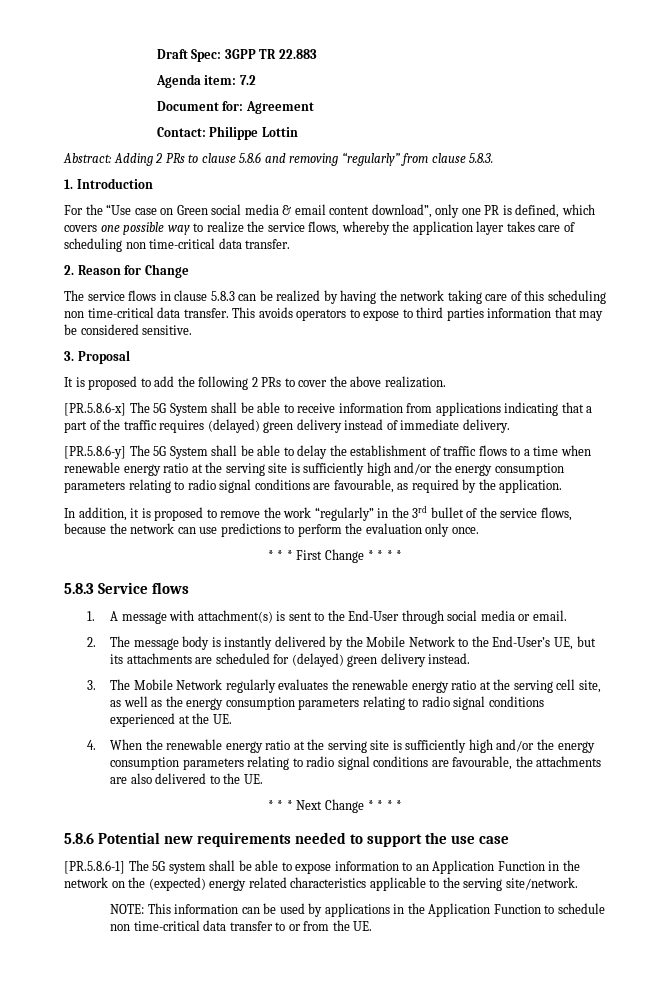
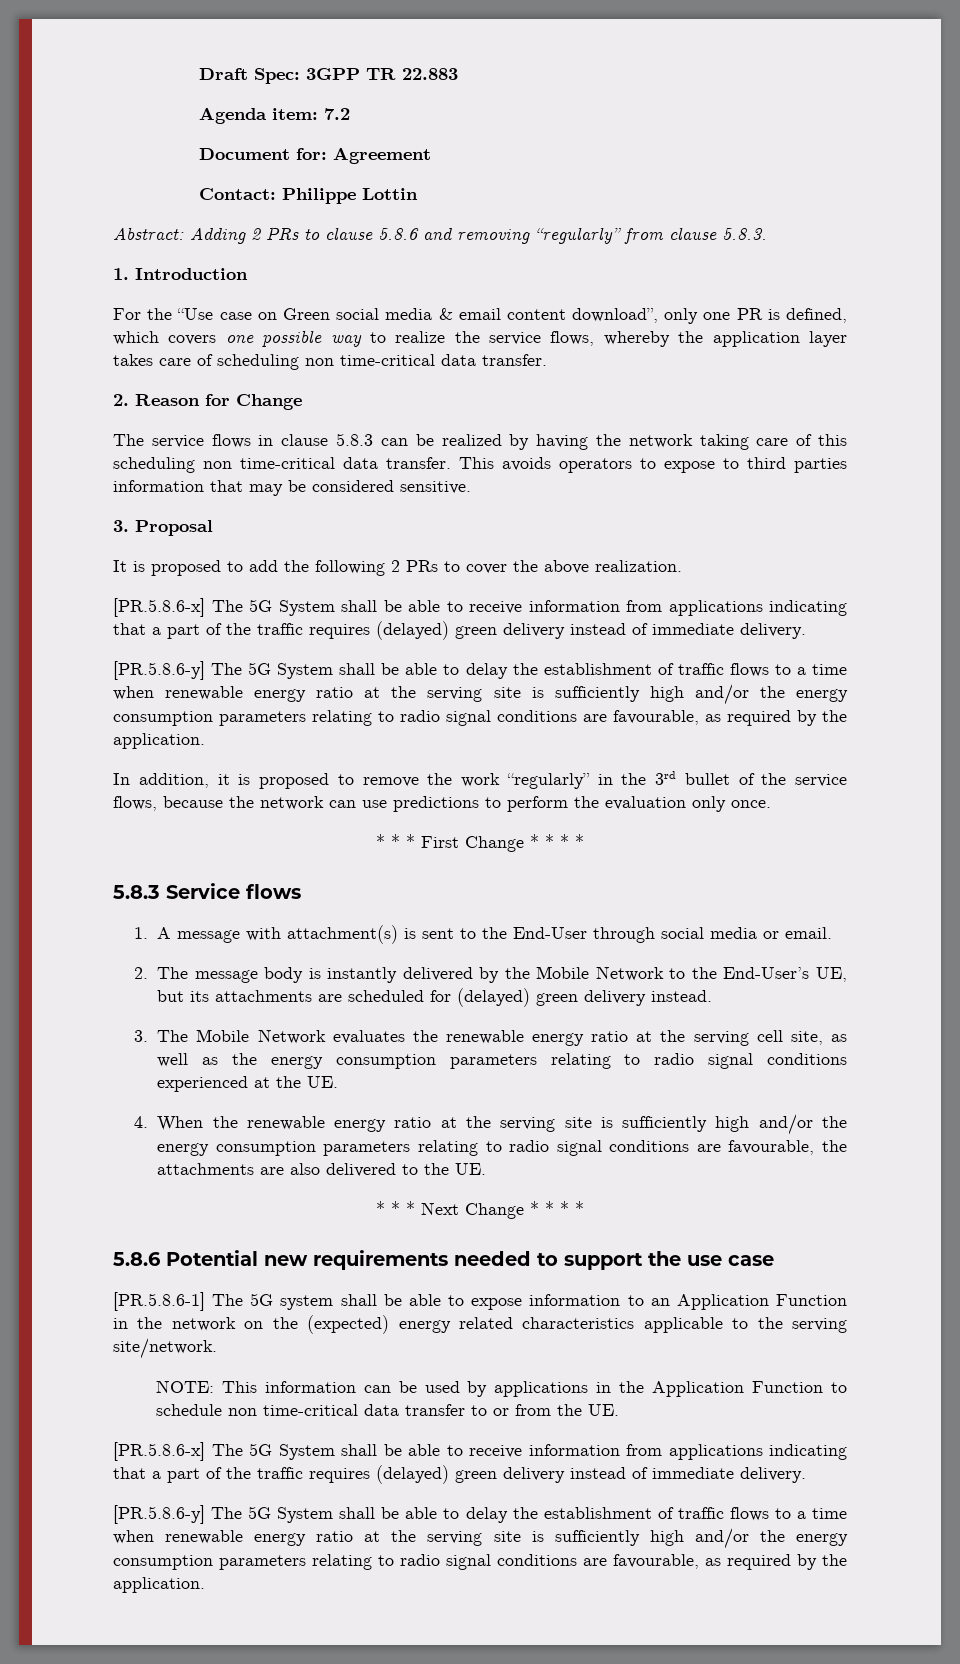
[225,679,276,693] regularly -> (326, 1036) none
(373, 926) none -> [113,1442,847,1461] [113,1465,806,1484] [113,1505,847,1524] [113,1528,849,1549] [113,1554,847,1570] [113,1577,205,1593] // [PR.5.8.6-x] The 5G System shall be able to receive information from applications indicating that a part of the traffic requires (delayed) green delivery instead of immediate delivery. // [PR.5.8.6-y] The 5G System shall be able to delay the establishment of traffic flows to a time when renewable energy ratio at the serving site is sufficiently high and/or the energy consumption parameters relating to radio signal conditions are favourable, as required by the application.

